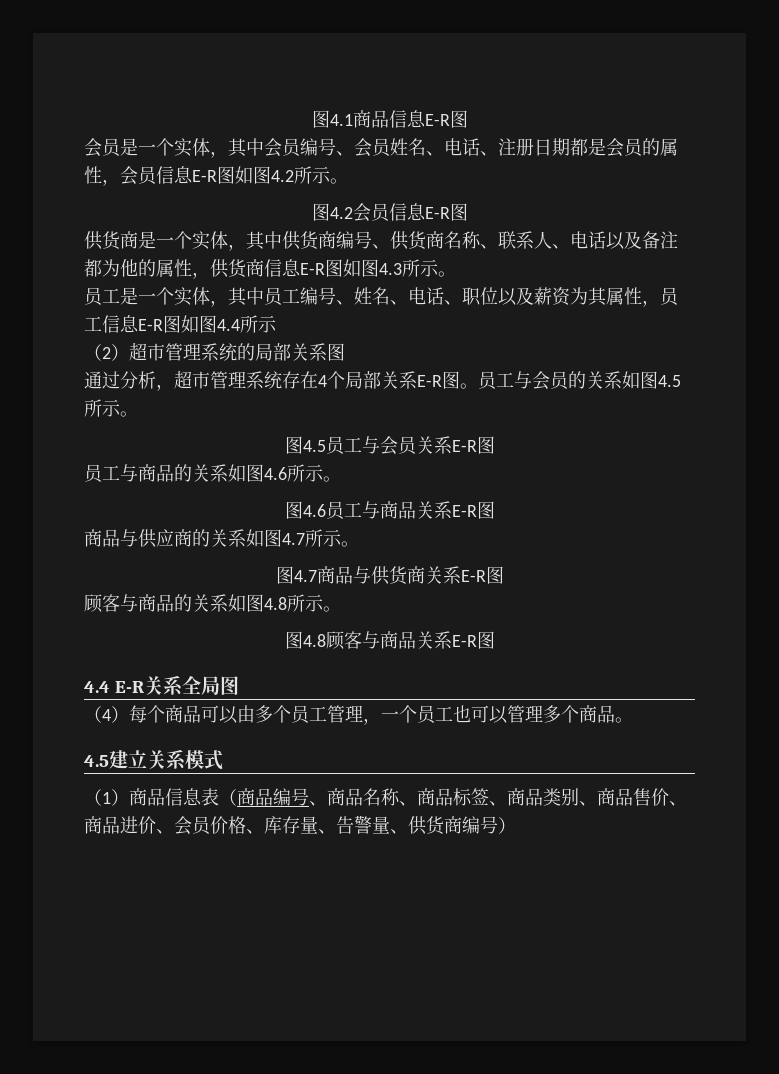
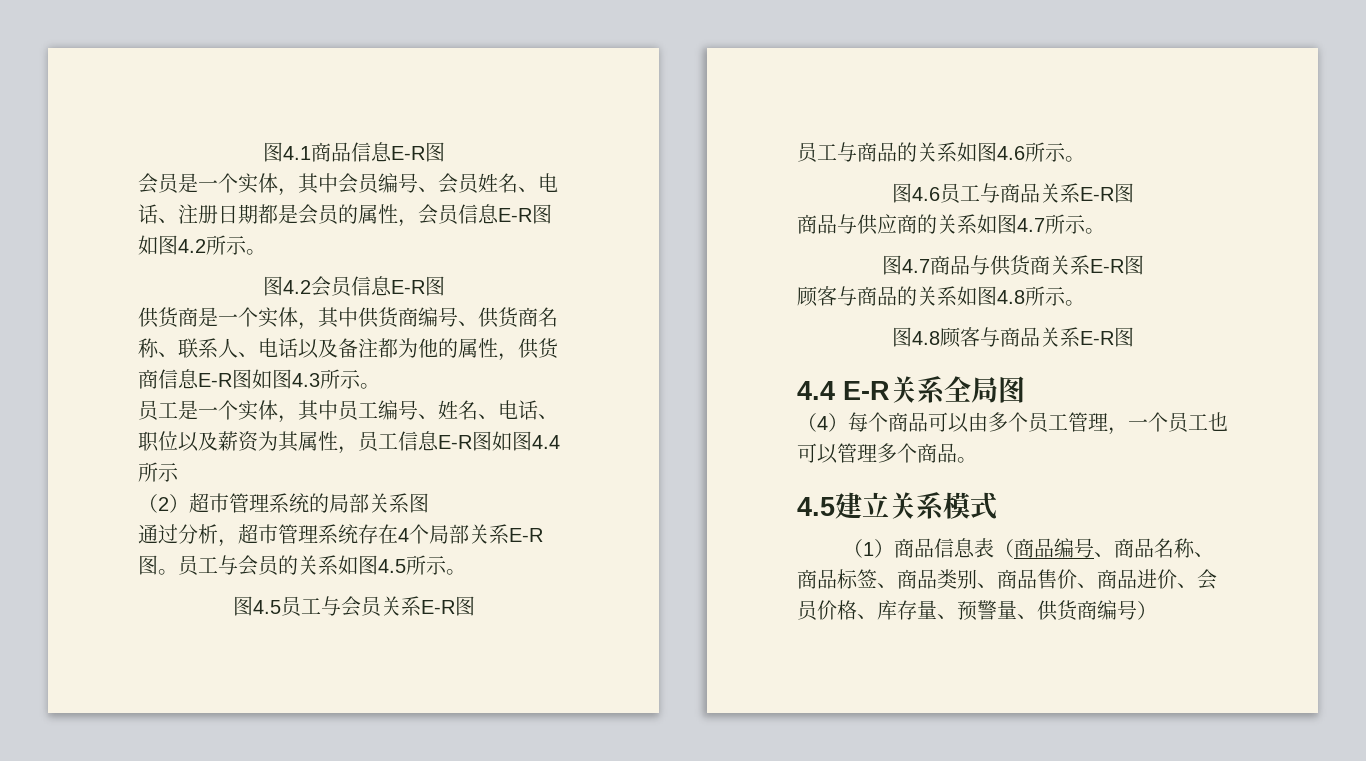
[336,816,354,834] 告 -> [957,600,977,621] 预

